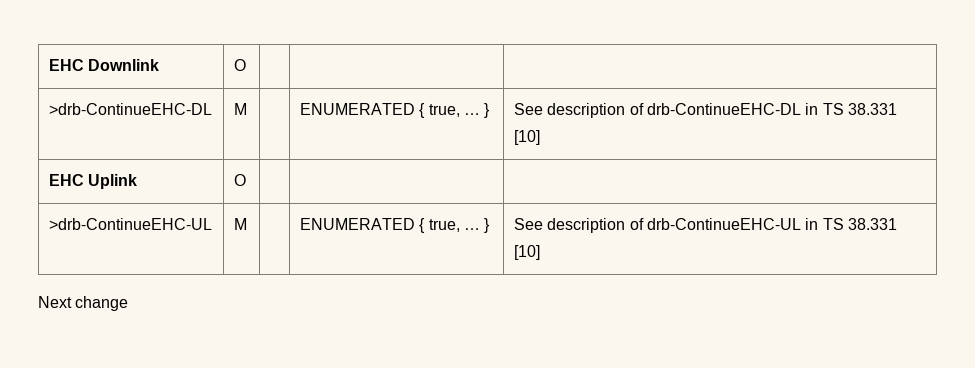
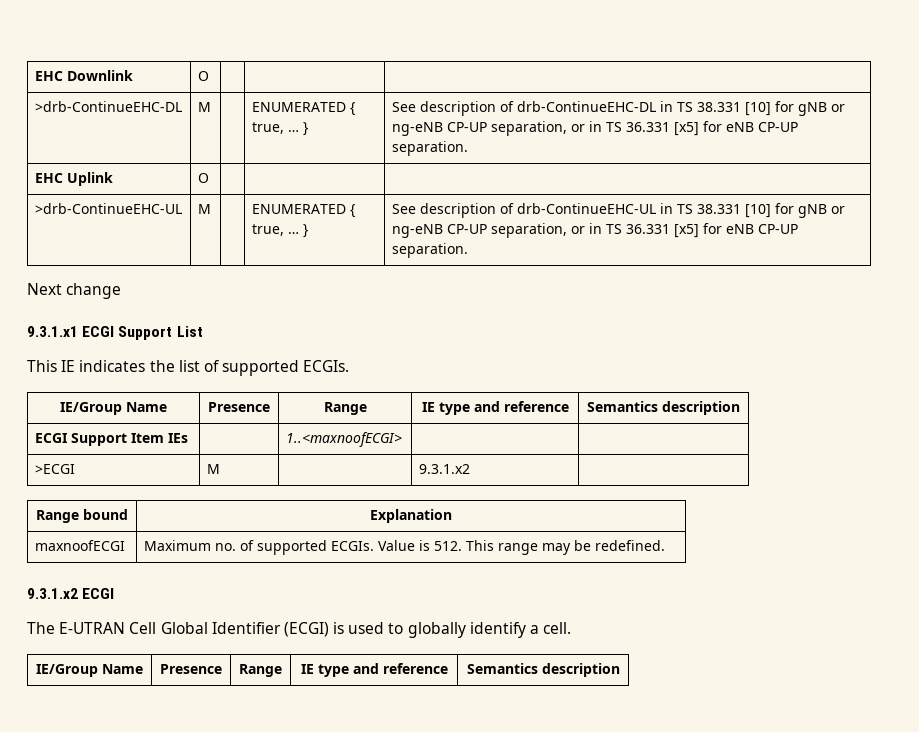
(540, 137) none -> [774,101,845,116] [391,121,798,136] [391,141,468,156] for gNB or ng-eNB CP-UP separation, or in TS 36.331 [x5] for eNB CP-UP separation.
[38,296,129,311] // Next change -> [774,203,845,218] [391,223,798,238] [391,243,468,258] [27,283,122,299] [27,326,203,340] [27,360,350,376] [59,402,167,415] [208,402,270,412] [323,402,367,415] [421,401,569,415] [587,401,740,415] [34,433,188,446] [285,432,402,447] [34,464,75,474] [206,464,220,474] [418,464,470,474] [36,509,128,523] [370,509,452,523] [34,540,125,551] [143,540,665,555] [27,588,115,599] [27,622,572,638] [36,664,143,677] [160,664,222,674] [239,664,282,677] [300,663,448,677] [466,663,620,677] for gNB or ng-eNB CP-UP separation, or in TS 36.331 [x5] for eNB CP-UP separation. // Next change // 9.3.1.x1 ECGI Support List // This IE indicates the list of supported ECGIs. // IE/Group Name | Presence | Range | IE type and reference | Semantics description // ECGI Support Item IEs | | 1..<maxnoofECGI> | | // >ECGI | M | | 9.3.1.x2 | // Range bound | Explanation // maxnoofECGI | Maximum no. of supported ECGIs. Value is 512. This range may be redefined. // 9.3.1.x2 ECGI // The E-UTRAN Cell Global Identifier (ECGI) is used to globally identify a cell. // IE/Group Name | Presence | Range | IE type and reference | Semantics description

